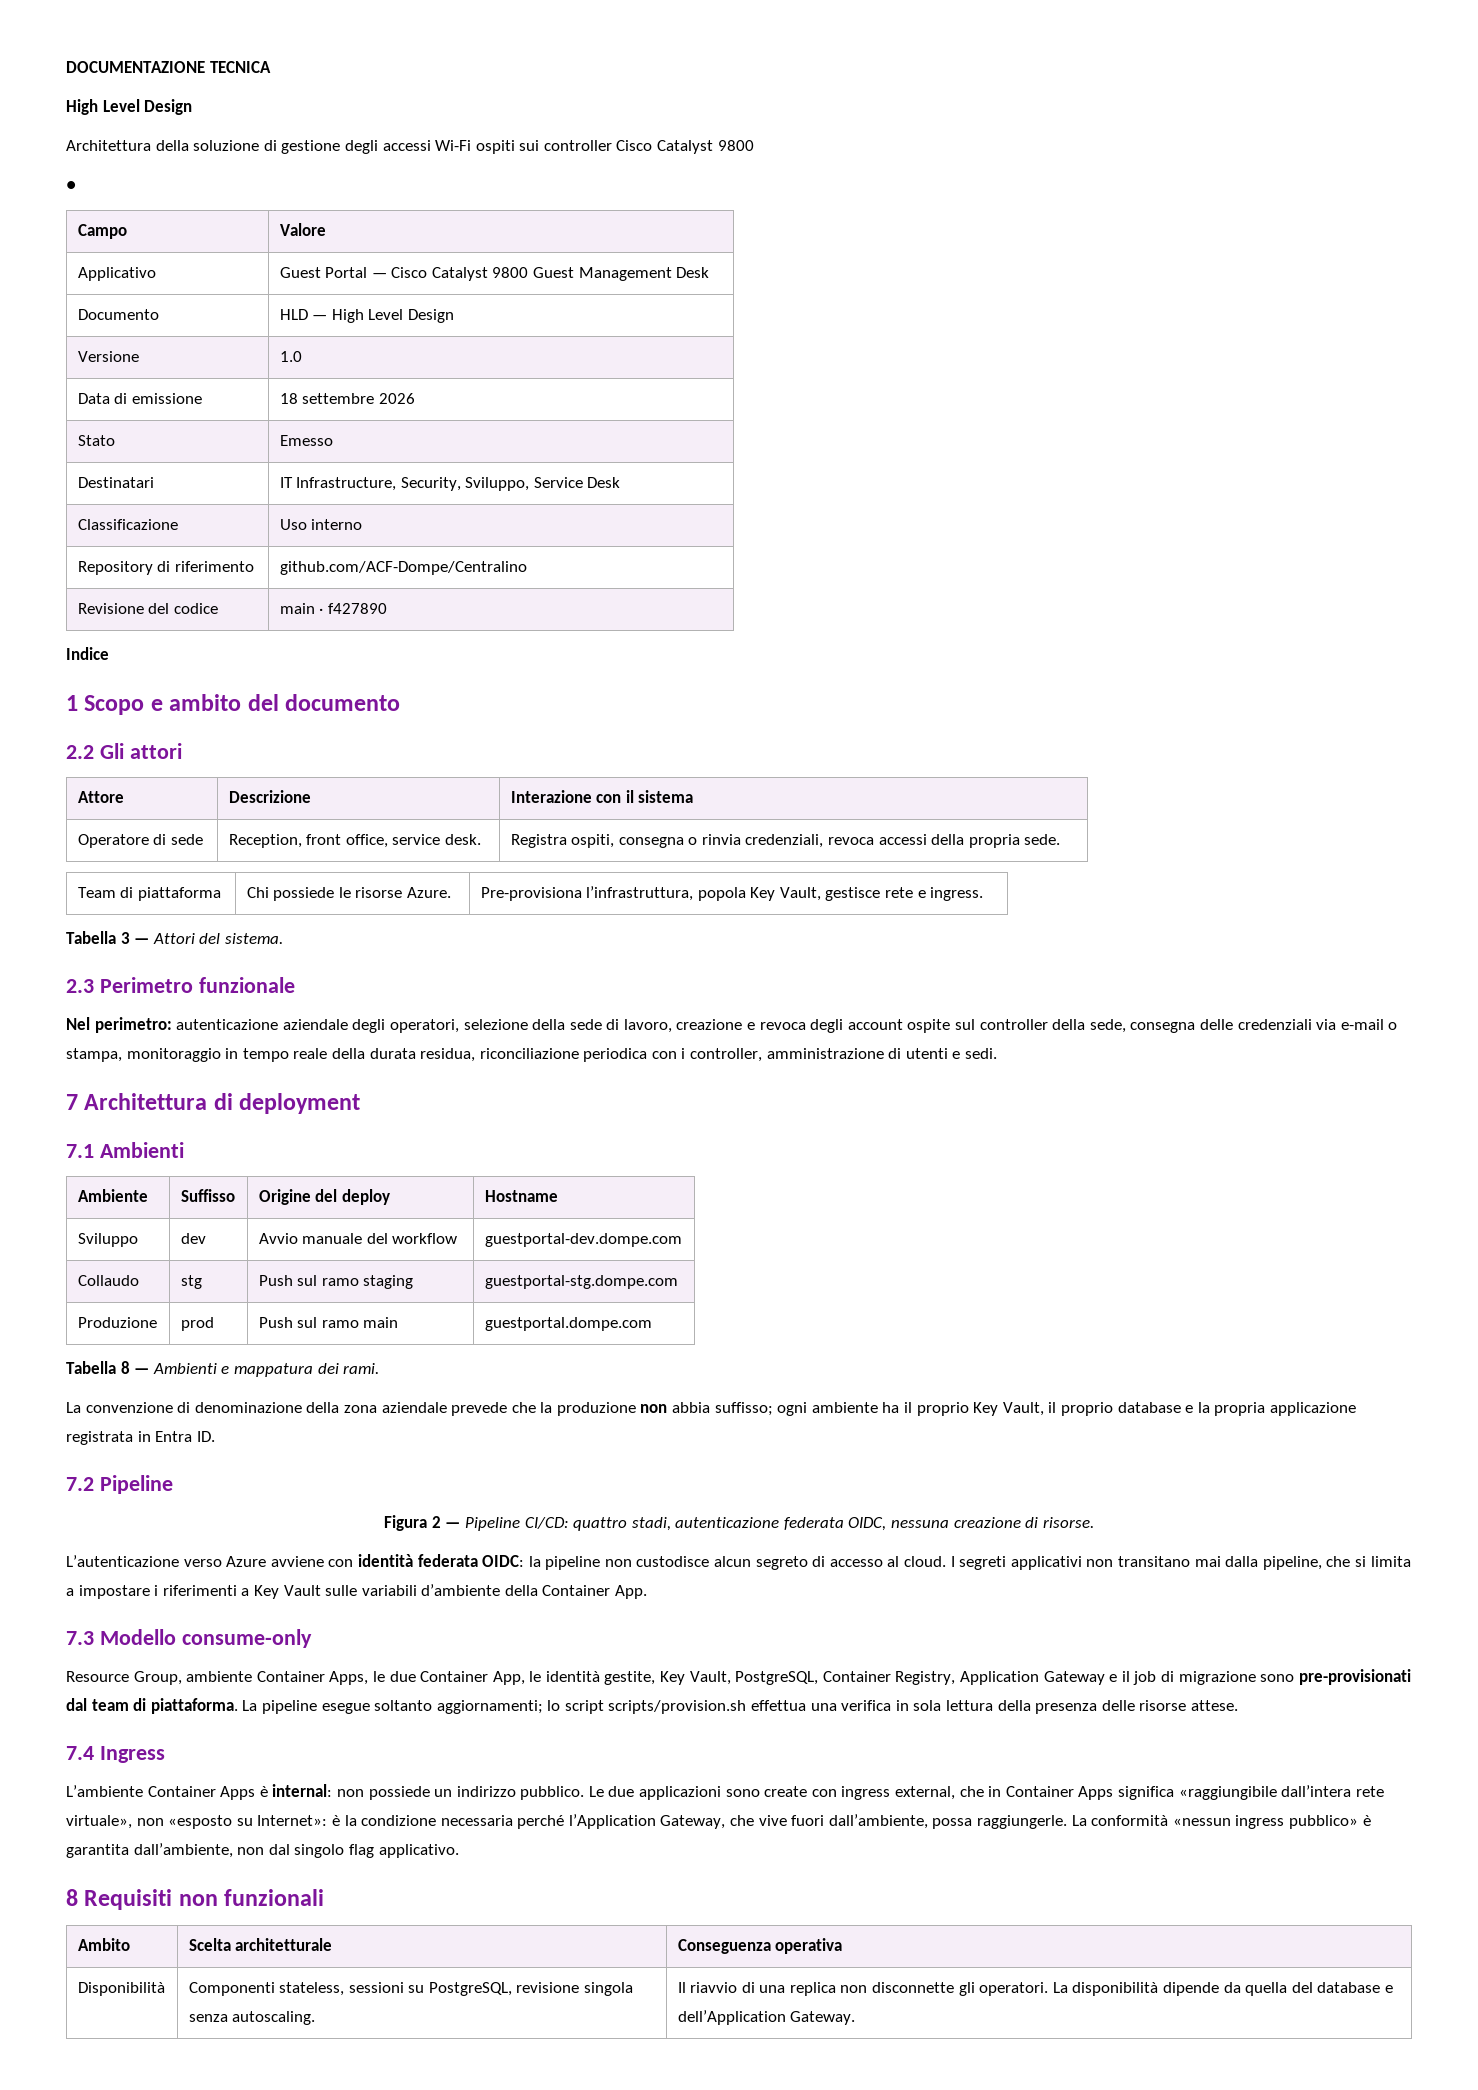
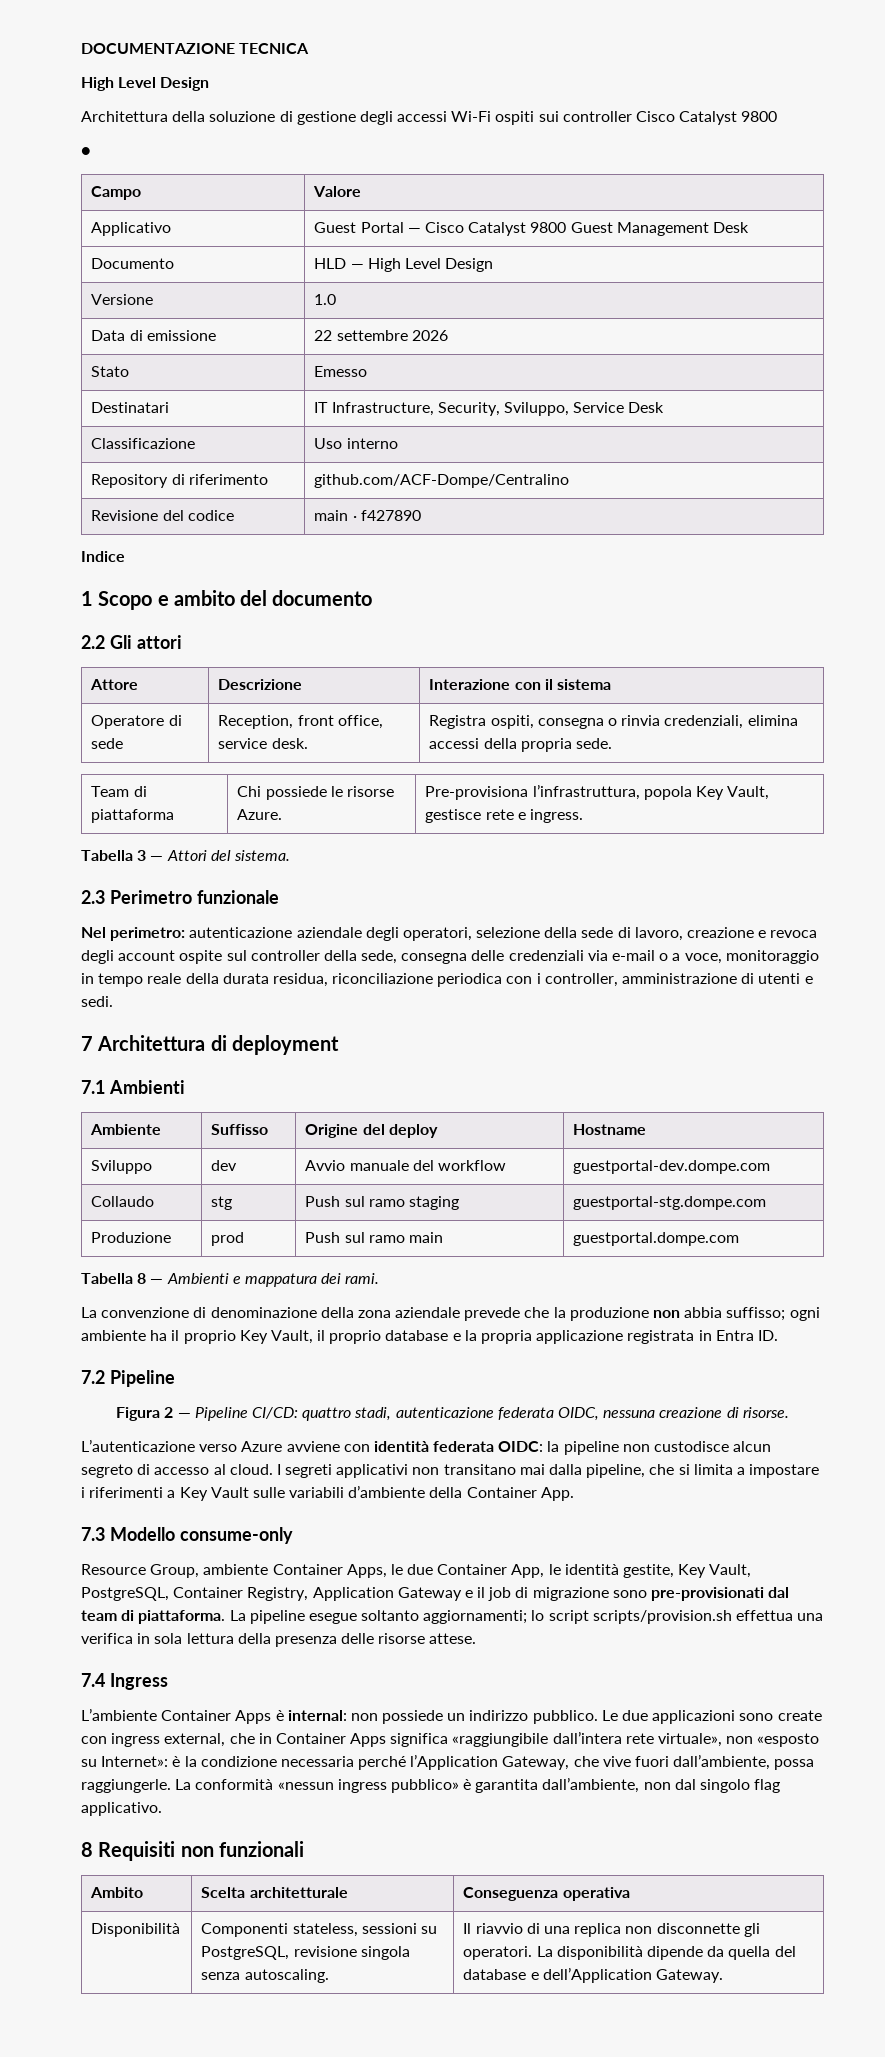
[279,393,298,404] 18 -> [314,330,333,341] 22
[828,837,875,845] revoca -> [747,715,798,726] elimina
[66,1048,122,1062] stampa, -> [672,953,722,964] a voce,

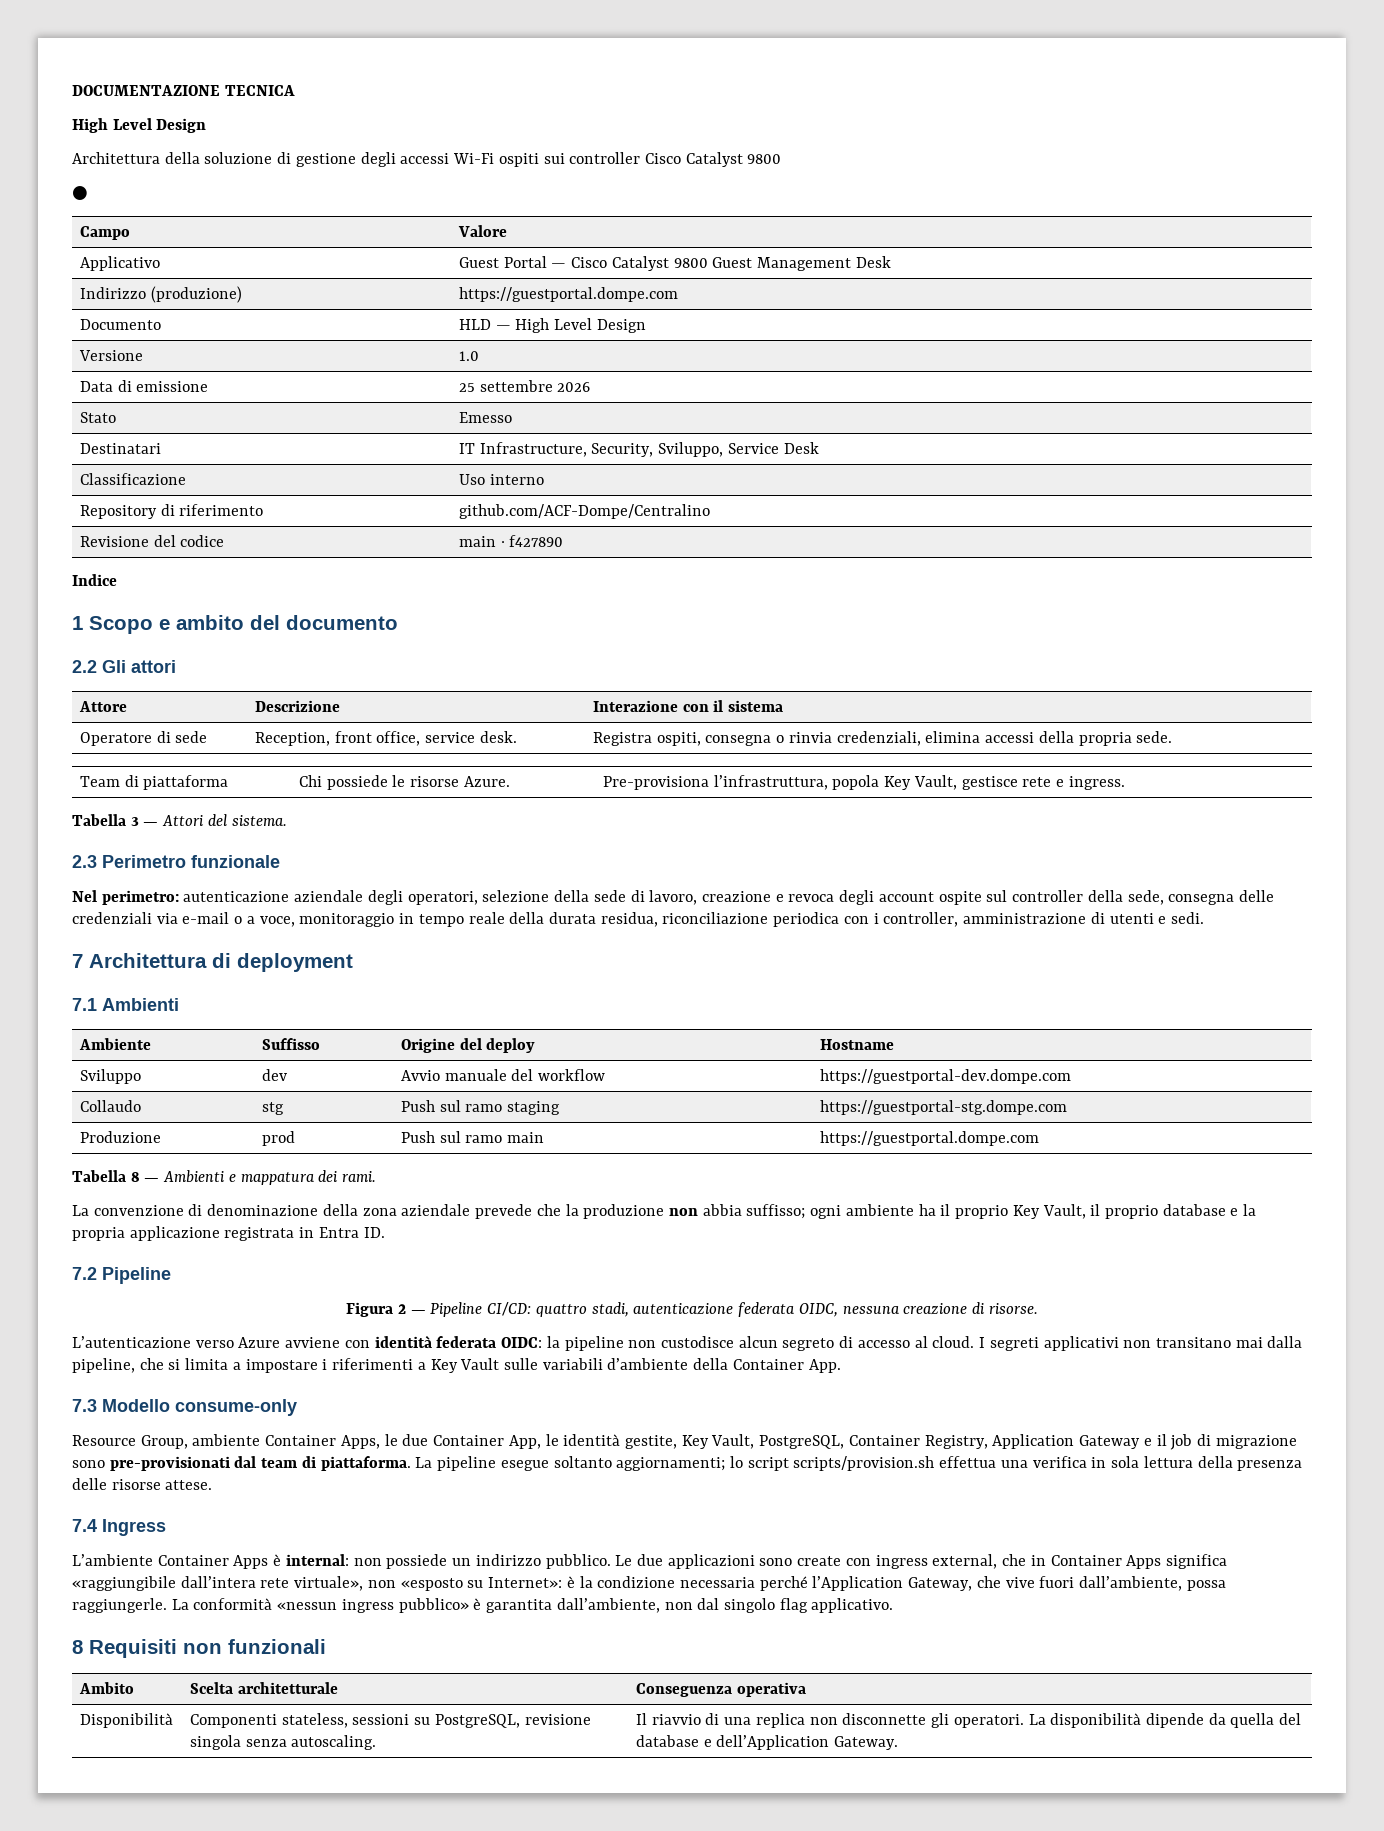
(749, 227) none -> [80,286,242,303] [459,287,679,302] // Indirizzo (produzione) | https://guestportal.dompe.com
[314,330,333,341] 22 -> [459,383,476,392] 25
[573,1160,771,1174] guestportal-dev.dompe.com -> [820,1069,1072,1084] https://guestportal-dev.dompe.com
[573,1196,767,1210] guestportal-stg.dompe.com -> [820,1100,1068,1115] https://guestportal-stg.dompe.com
[573,1232,740,1246] guestportal.dompe.com -> [820,1131,1040,1146] https://guestportal.dompe.com

